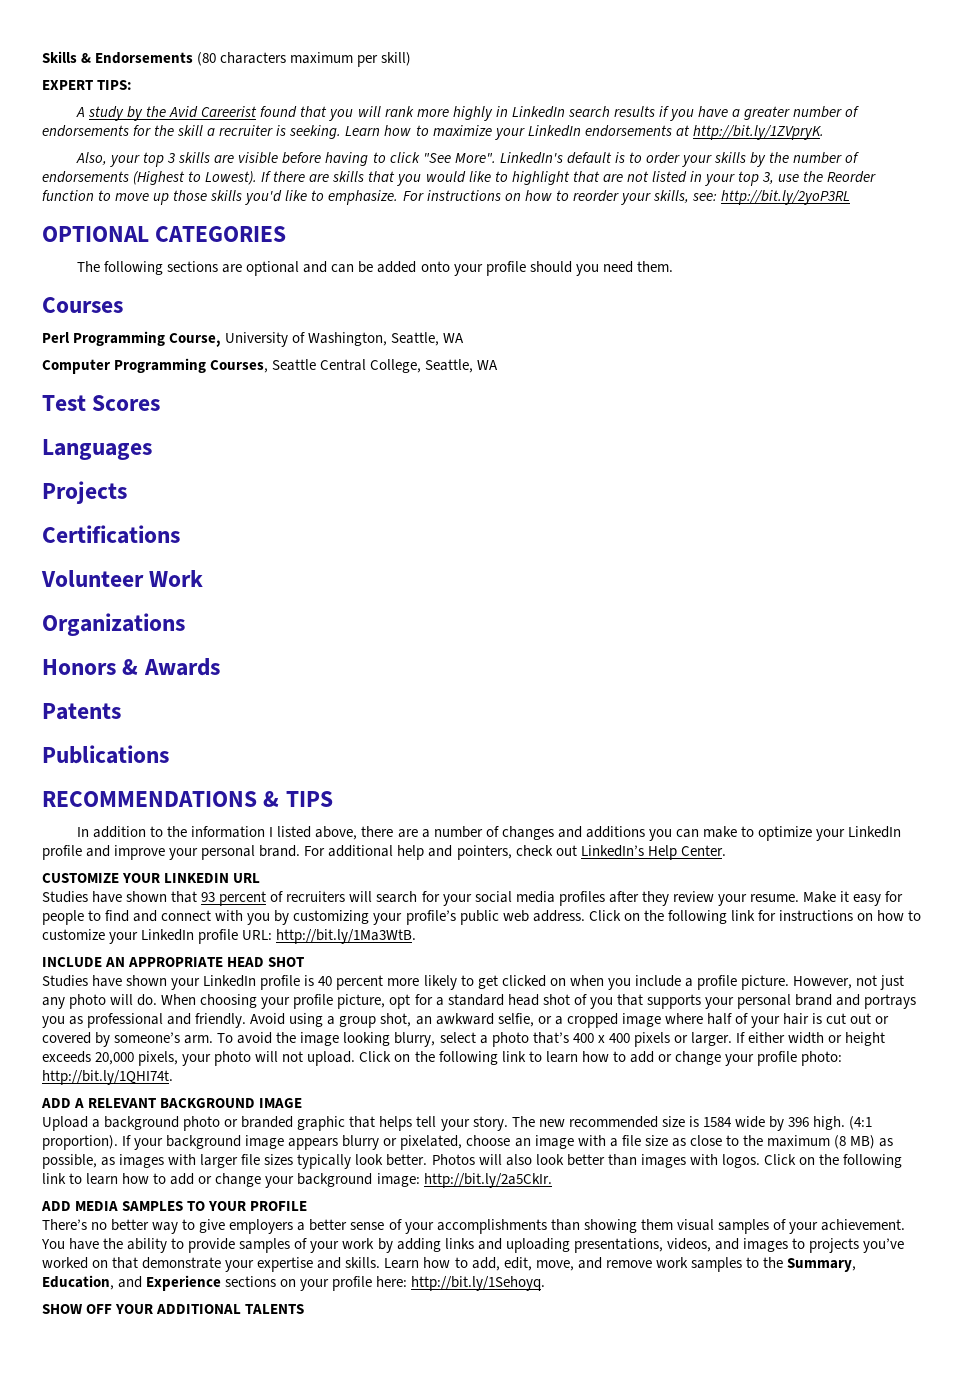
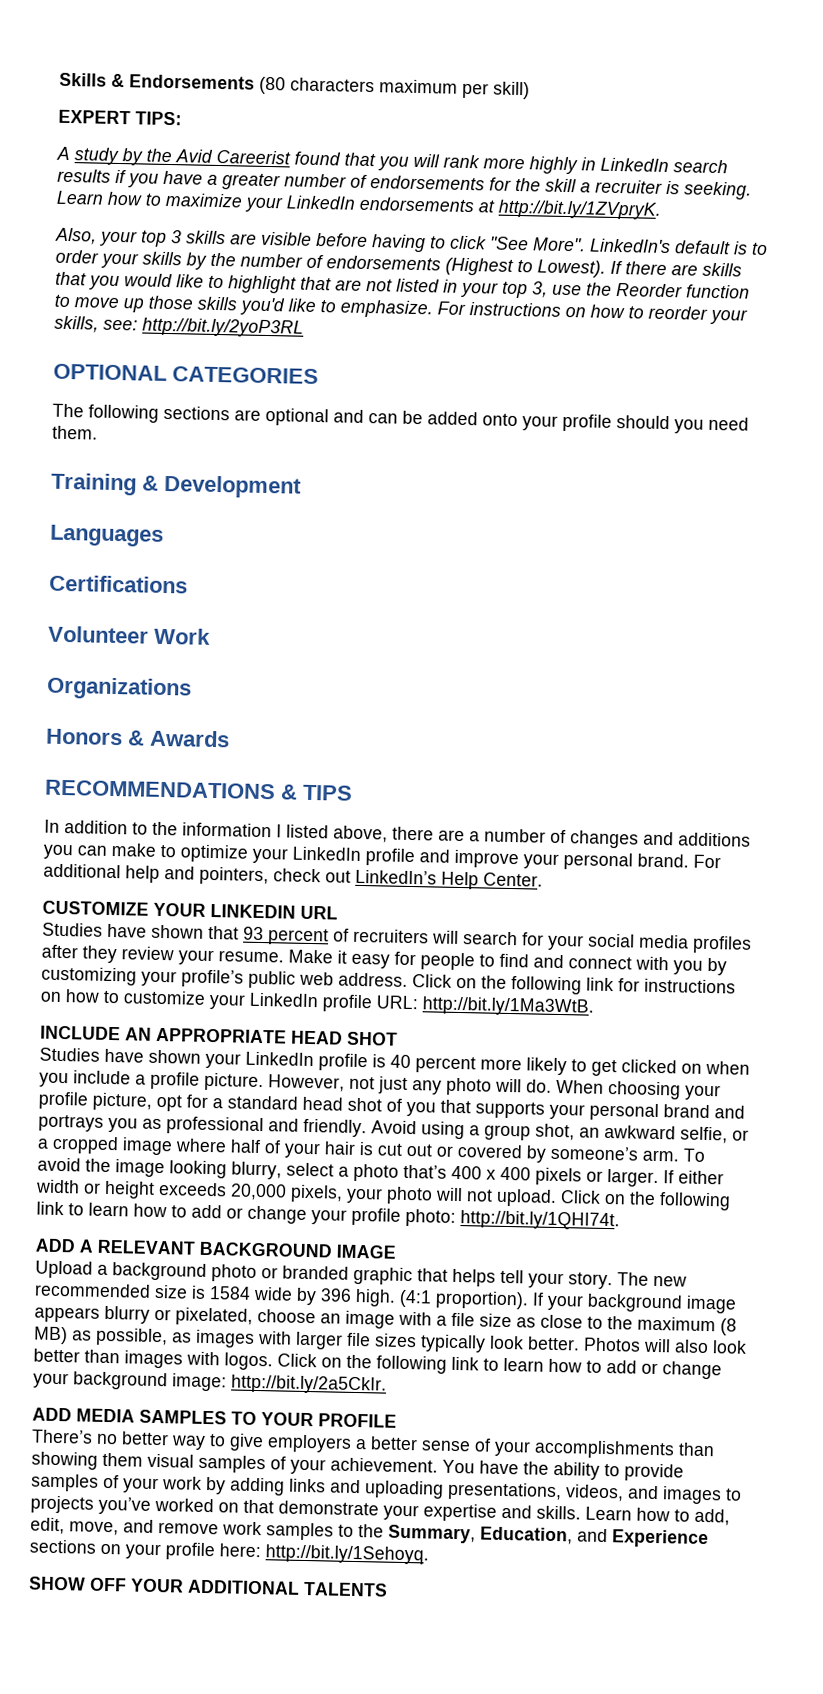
[42,297,123,313] [42,331,465,347] [42,358,499,374] [42,395,161,411] Courses // Perl Programming Course, University of Washington, Seattle, WA // Computer Programming Courses, Seattle Central College, Seattle, WA // Test Scores -> [51,472,302,499] Training & Development
[42,481,127,504] // Projects -> (164, 535) none
[42,703,121,720] [42,745,169,764] // Patents // Publications -> (230, 738) none

